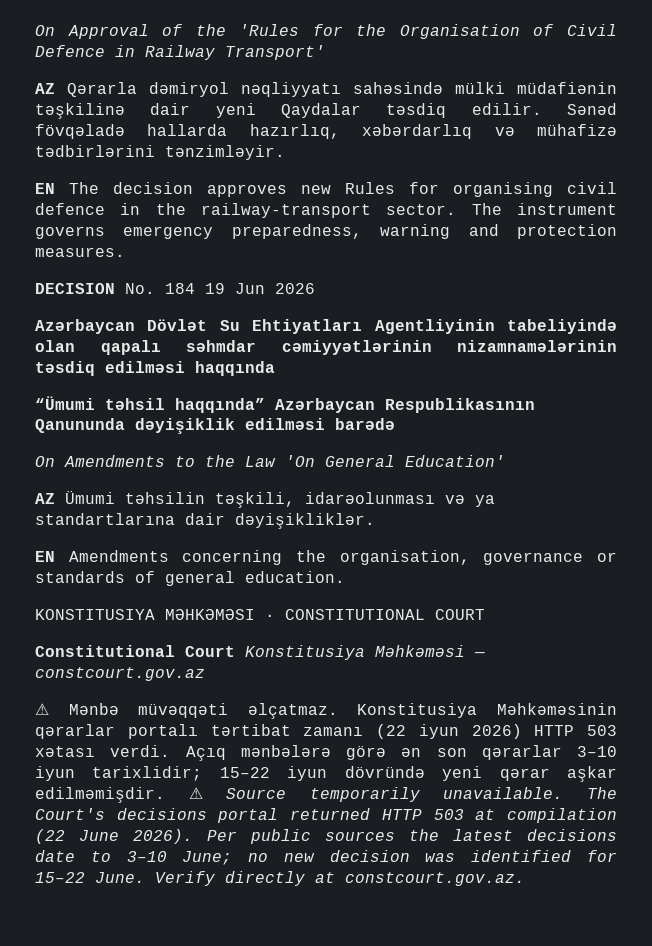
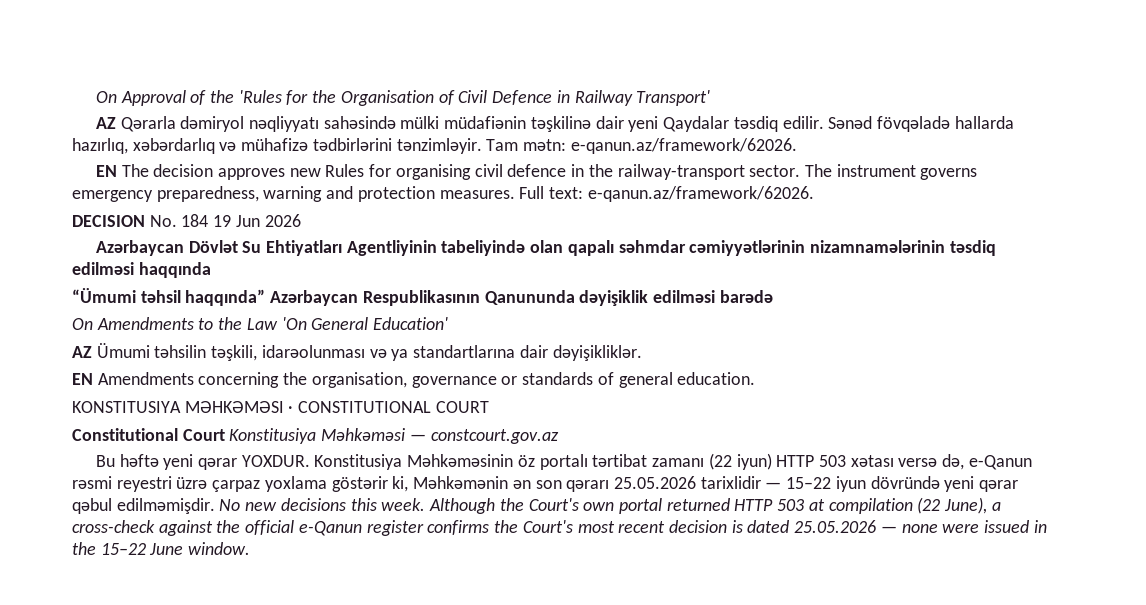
(285, 152) none -> [486,138,797,154] Tam mətn: e-qanun.az/framework/62026.
(125, 252) none -> [519,186,814,202] Full text: e-qanun.az/framework/62026.
[35,703,338,719] ⚠ Mənbə müvəqqəti əlçatmaz. -> [95,454,310,470] Bu həftə yeni qərar YOXDUR.
[35,724,115,739] qərarlar -> [517,455,535,467] öz
[418,724,522,739] iyun 2026) -> [736,453,772,470] iyun)
[110,745,617,761] [35,766,203,781] verdi. Açıq mənbələrə görə ən son qərarlar 3–10 iyun tarixlidir; -> [898,454,1032,470] [72,476,782,492] versə də, e-Qanun rəsmi reyestri üzrə çarpaz yoxlama göstərir ki, Məhkəmənin ən son qərarı 25.05.2026 tarixlidir —
[567,766,618,782] [35,787,618,803] [35,808,207,820] aşkar edilməmişdir. ⚠ Source temporarily unavailable. The Court's decisions -> [72,498,615,514] qəbul edilməmişdir. No new decisions this week. Although the Court's own
[79,829,617,844] [35,850,617,865] [35,871,525,886] June 2026). Per public sources the latest decisions date to 3–10 June; no new decision was identified for 15–22 June. Verify directly at constcourt.gov.az. -> [944,497,1001,514] [72,520,1047,536] [72,542,251,555] June), a cross-check against the official e-Qanun register confirms the Court's most recent decision is dated 25.05.2026 — none were issued in the 15–22 June window.

